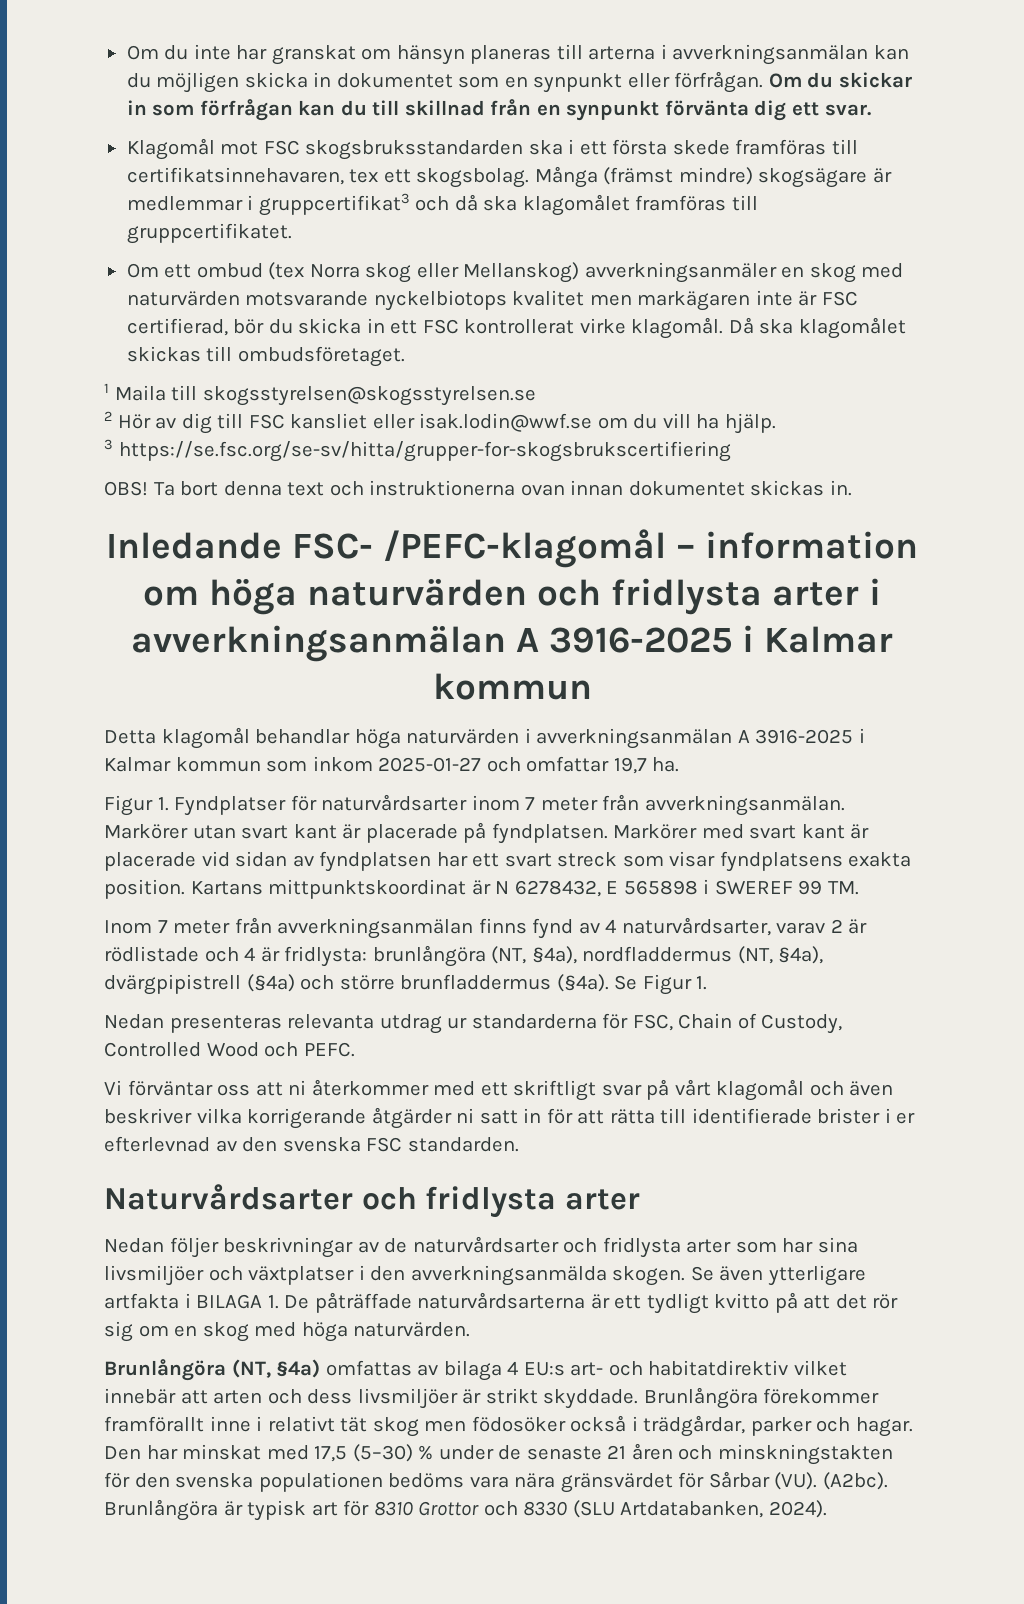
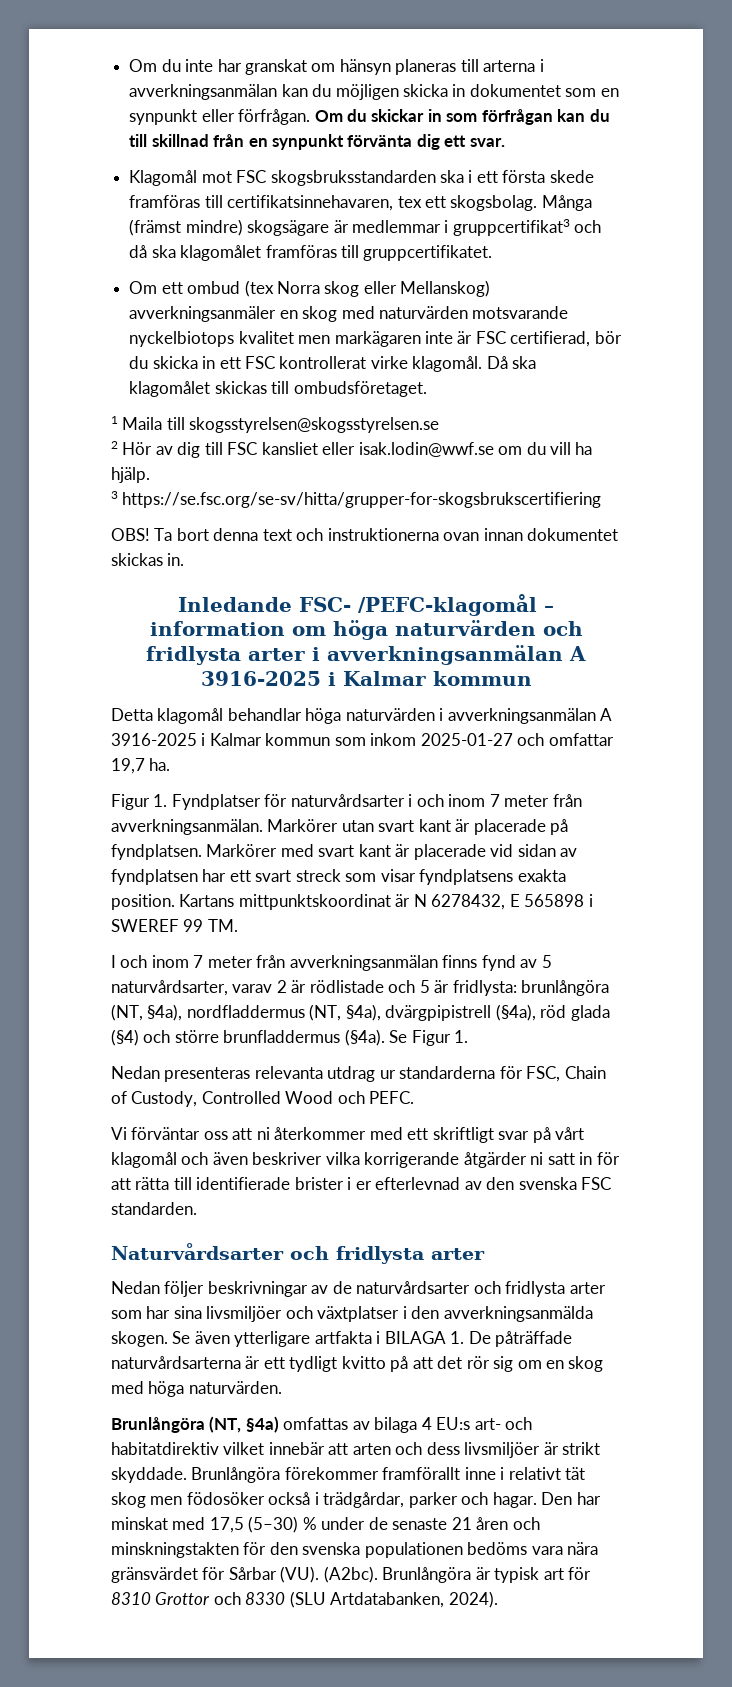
(468, 802) none -> [408,794,444,807] i och
[104,920,152,934] Inom -> [111,955,189,968] I och inom
[605,919,617,933] 4 -> [541,955,552,968] 5
[244,947,256,961] 4 -> [419,980,430,993] 5
[246,974,295,992] (§4a) -> [495,1004,610,1021] [111,1029,139,1046] (§4a), röd glada (§4)

